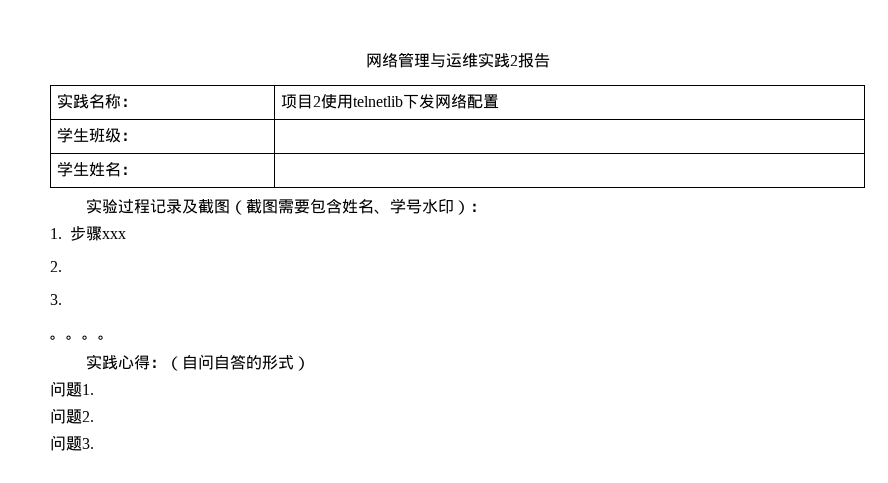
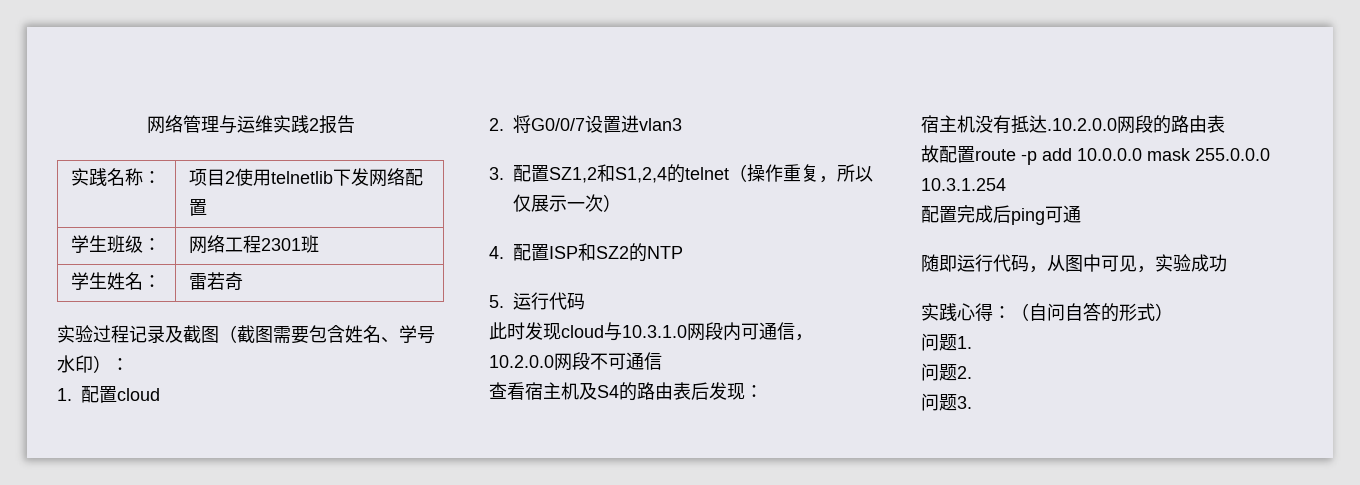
(138, 136) none -> [189,235,320,254] 网络工程2301班
(138, 170) none -> [189,272,244,290] 雷若奇
[70,226,126,241] [50,261,62,272] [50,294,62,305] [50,335,114,340] 步骤xxx // 2. // 3. // 。。。。 -> [81,386,160,403] [489,115,682,133] [489,164,873,183] [513,194,621,212] [489,243,683,262] [489,292,585,310] [489,322,813,341] [489,352,662,371] [489,382,763,401] [921,115,1225,134] [921,145,1270,165] [921,178,1006,191] [921,205,1081,225] [921,254,1227,273] 配置cloud // 2.将G0/0/7设置进vlan3 // 3.配置SZ1,2和S1,2,4的telnet（操作重复，所以仅展示一次） // 4.配置ISP和SZ2的NTP // 5.运行代码 // 此时发现cloud与10.3.1.0网段内可通信，10.2.0.0网段不可通信 // 查看宿主机及S4的路由表后发现： // 宿主机没有抵达.10.2.0.0网段的路由表 // 故配置route -p add 10.0.0.0 mask 255.0.0.0 10.3.1.254 // 配置完成后ping可通 // 随即运行代码，从图中可见，实验成功

